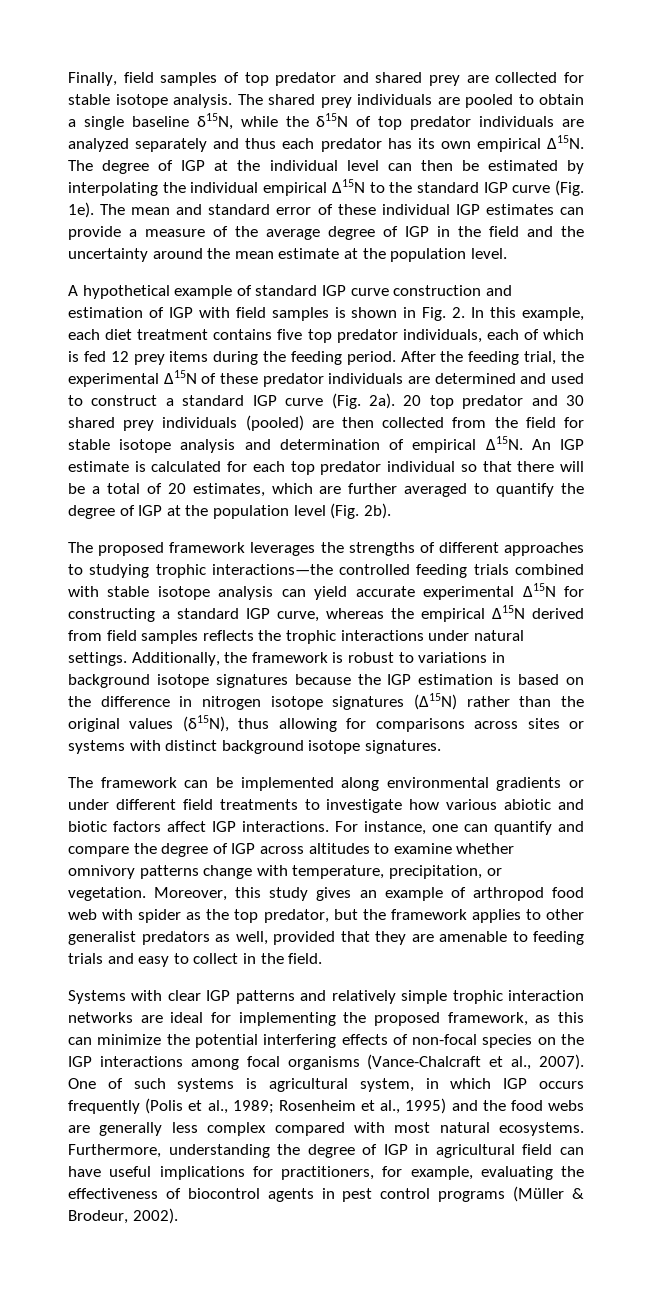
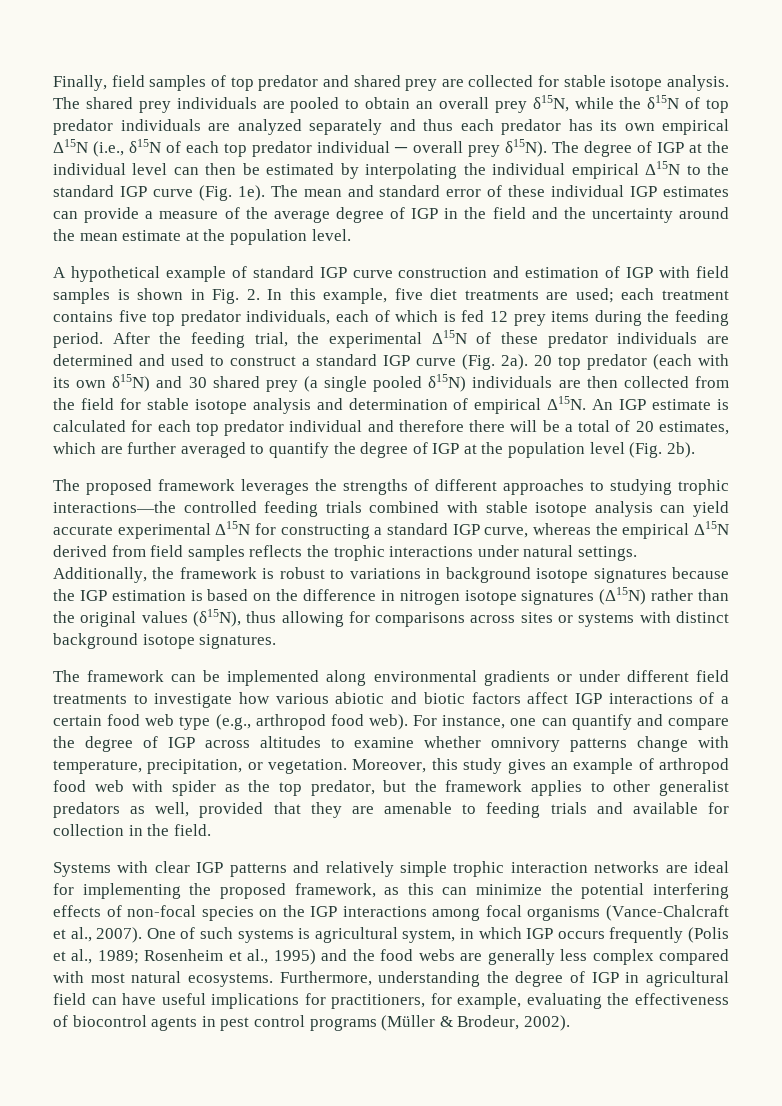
[68,116,189,130] a single baseline -> [416,97,527,113] an overall prey
[547,135,585,149] Δ15N. -> [53,139,547,157] Δ15N (i.e., δ15N of each top predator individual ─ overall prey δ15N).
[68,329,133,340] each diet -> [394,288,655,303] five diet treatments are used; each
[531,395,584,406] [68,415,304,431] and 30 shared prey individuals (pooled) -> [653,354,729,370] [53,374,553,392] (each with its own δ15N) and 30 shared prey (a single pooled δ15N) individuals
[460,461,512,472] so that -> [367,420,464,432] and therefore
[242,821,329,832] interactions. -> [608,692,729,704] [53,714,408,730] interactions of a certain food web type (e.g., arthropod food web).
[138,953,239,967] easy to collect -> [632,802,729,814] [53,824,124,836] available for collection

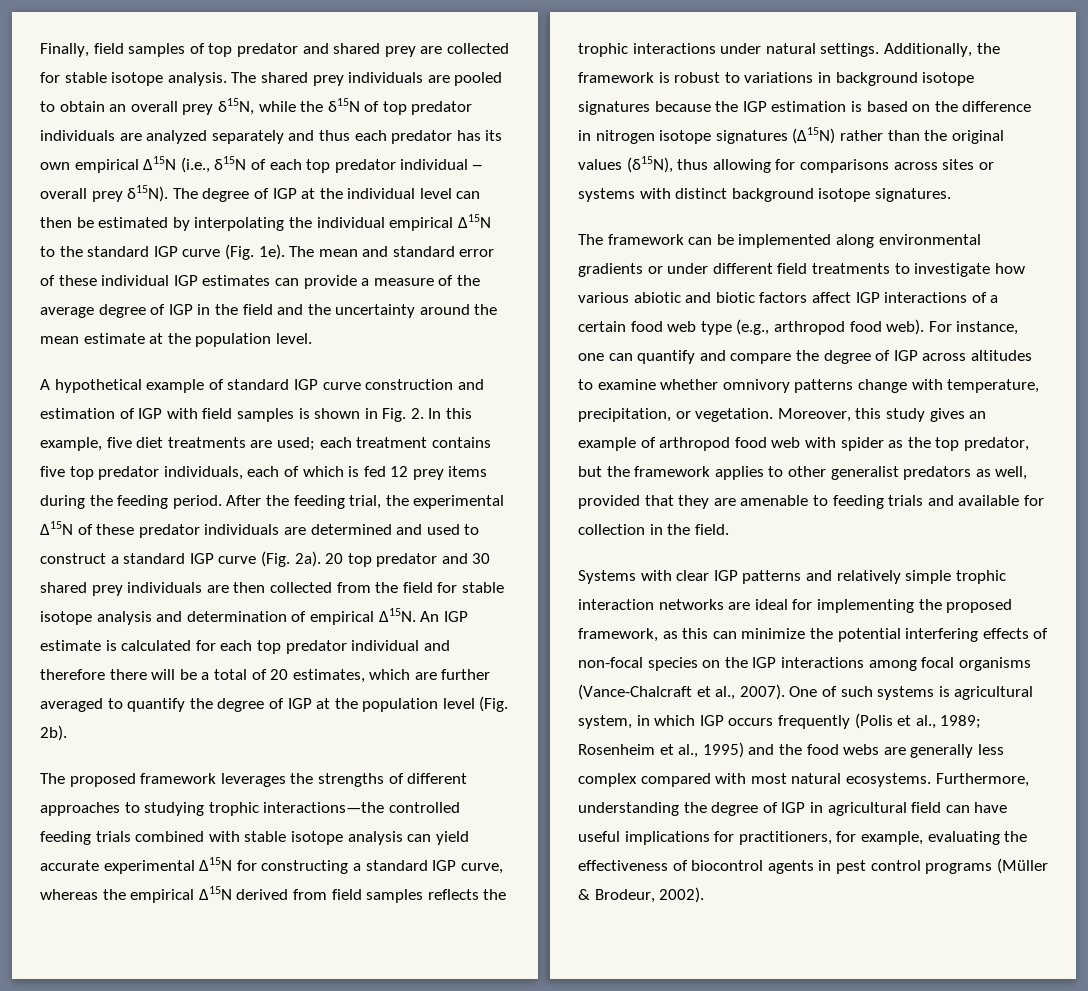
[653,354,729,370] [53,374,467,392] (each with its own δ15N) and 30 shared prey (a single pooled δ15N) -> [441,553,491,564] [40,582,123,596] and 30 shared prey

